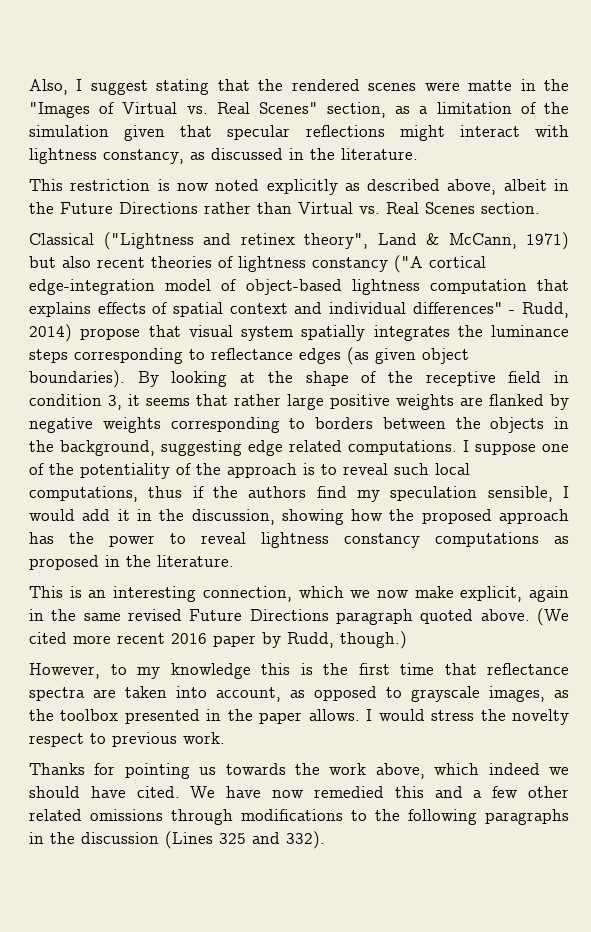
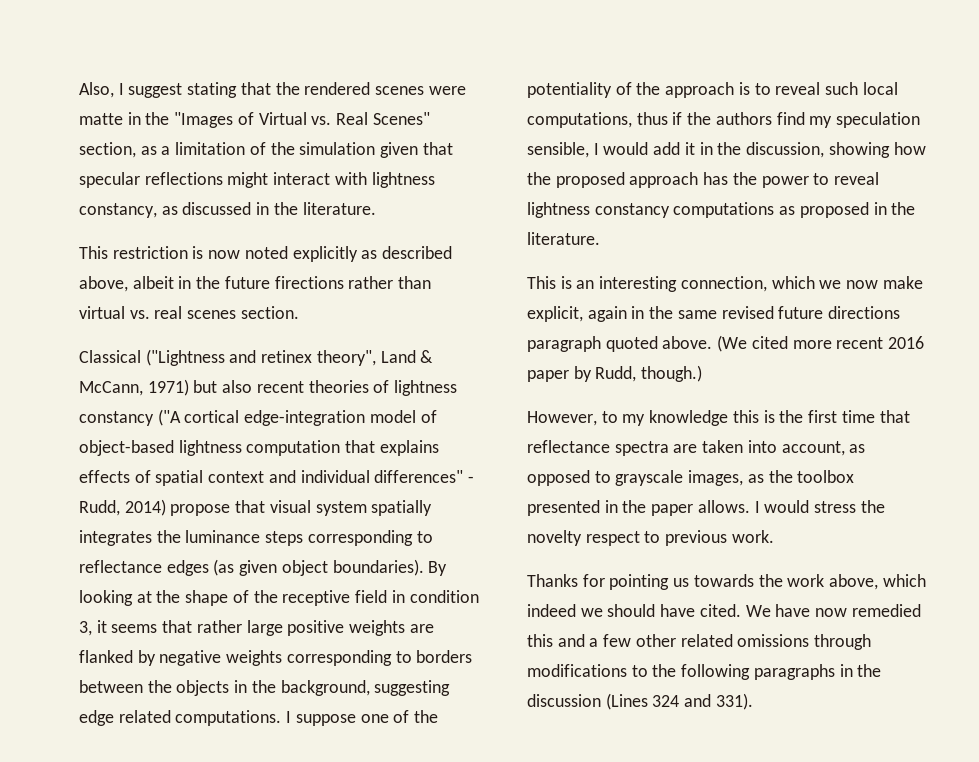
[60,202,475,214] Future Directions rather than Virtual vs. Real Scenes -> [224,276,432,289] [79,306,237,319] future firections rather than virtual vs. real scenes
[189,609,329,621] Future Directions -> [778,306,901,319] future directions
[219,831,325,849] 325 and 332). -> [652,693,753,710] 324 and 331).

